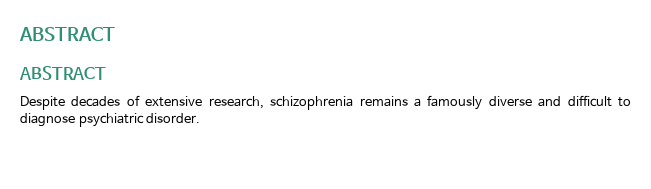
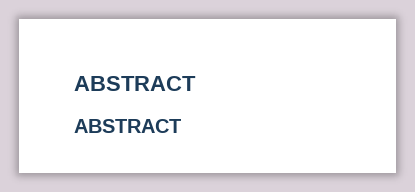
[20,95,631,110] [20,113,201,127] // Despite decades of extensive research, schizophrenia remains a famously diverse and difficult to diagnose psychiatric disorder. -> (181, 126) none

